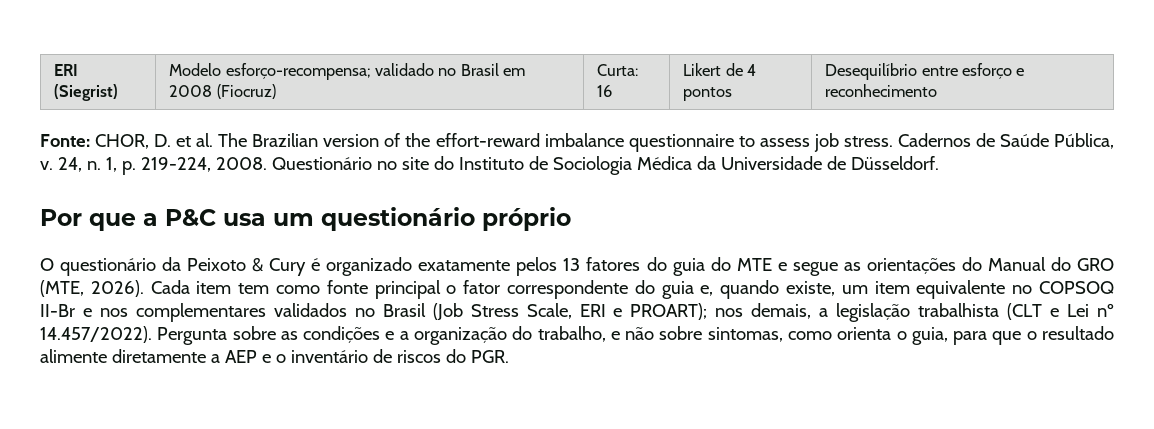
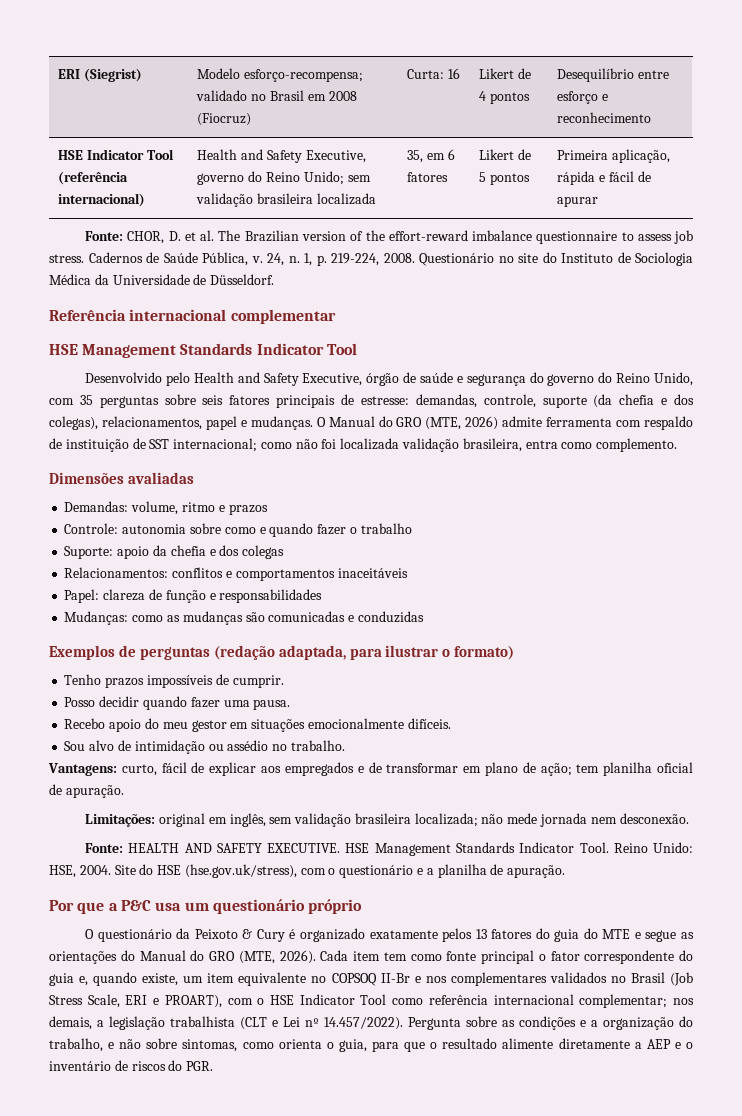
(938, 90) none -> [58,149,174,160] [58,171,129,185] [58,193,146,207] [197,149,366,163] [197,171,371,185] [196,193,376,207] [407,149,455,163] [407,172,449,182] [479,149,532,160] [479,172,531,185] [557,149,671,163] [557,171,651,185] [557,196,599,207] // HSE Indicator Tool (referência internacional) | Health and Safety Executive, governo do Reino Unido; sem validação brasileira localizada | 35, em 6 fatores | Likert de 5 pontos | Primeira aplicação, rápida e fácil de apurar
(939, 163) none -> [49,309,336,324] [49,343,357,358] [85,372,693,386] [49,394,694,408] [49,416,694,430] [49,438,678,452] [49,472,194,484] [64,501,268,515] [64,523,412,537] [64,545,285,559] [64,567,408,581] [64,589,323,603] [64,611,424,625] [49,645,515,660] [64,674,284,688] [64,696,291,710] [64,718,451,732] [64,740,345,754] [48,762,693,776] [49,784,124,798] [85,813,689,827] [85,842,694,856] [49,864,566,878] // Referência internacional complementar // HSE Management Standards Indicator Tool // Desenvolvido pelo Health and Safety Executive, órgão de saúde e segurança do governo do Reino Unido, com 35 perguntas sobre seis fatores principais de estresse: demandas, controle, suporte (da chefia e dos colegas), relacionamentos, papel e mudanças. O Manual do GRO (MTE, 2026) admite ferramenta com respaldo de instituição de SST internacional; como não foi localizada validação brasileira, entra como complemento. // Dimensões avaliadas // Demandas: volume, ritmo e prazos // Controle: autonomia sobre como e quando fazer o trabalho // Suporte: apoio da chefia e dos colegas // Relacionamentos: conflitos e comportamentos inaceitáveis // Papel: clareza de função e responsabilidades // Mudanças: como as mudanças são comunicadas e conduzidas // Exemplos de perguntas (redação adaptada, para ilustrar o formato) // Tenho prazos impossíveis de cumprir. // Posso decidir quando fazer uma pausa. // Recebo apoio do meu gestor em situações emocionalmente difíceis. // Sou alvo de intimidação ou assédio no trabalho. // Vantagens: curto, fácil de explicar aos empregados e de transformar em plano de ação; tem planilha oficial de apuração. // Limitações: original em inglês, sem validação brasileira localizada; não mede jornada nem desconexão. // Fonte: HEALTH AND SAFETY EXECUTIVE. HSE Management Standards Indicator Tool. Reino Unido: HSE, 2004. Site do HSE (hse.gov.uk/stress), com o questionário e a planilha de apuração.
[630,303,708,320] PROART); -> [164,994,668,1008] PROART), com o HSE Indicator Tool como referência internacional complementar;

